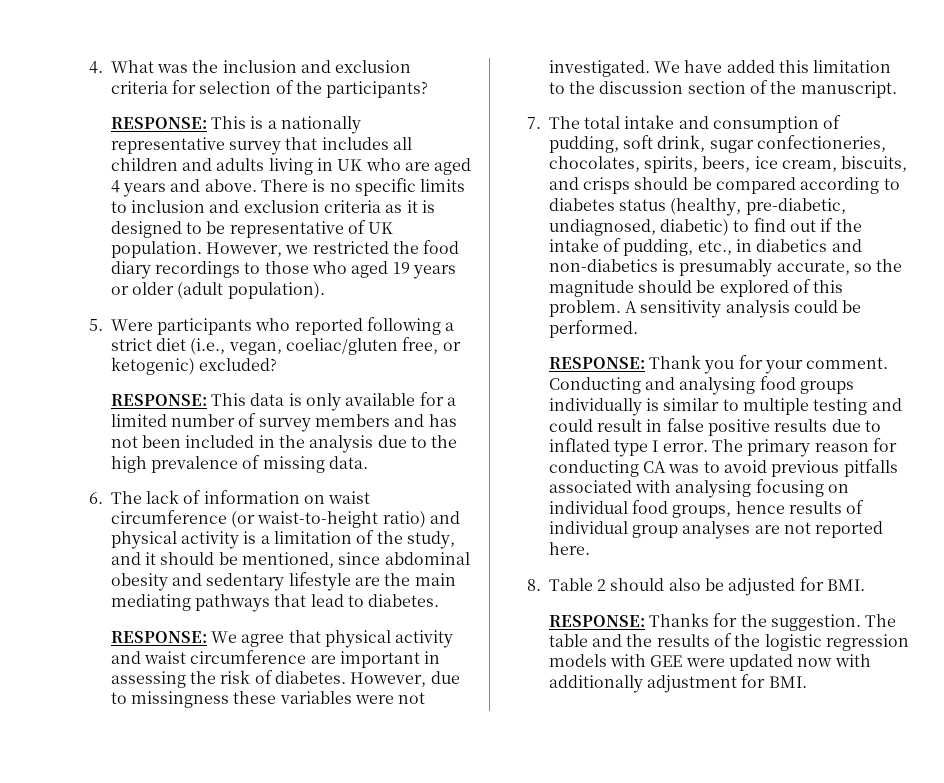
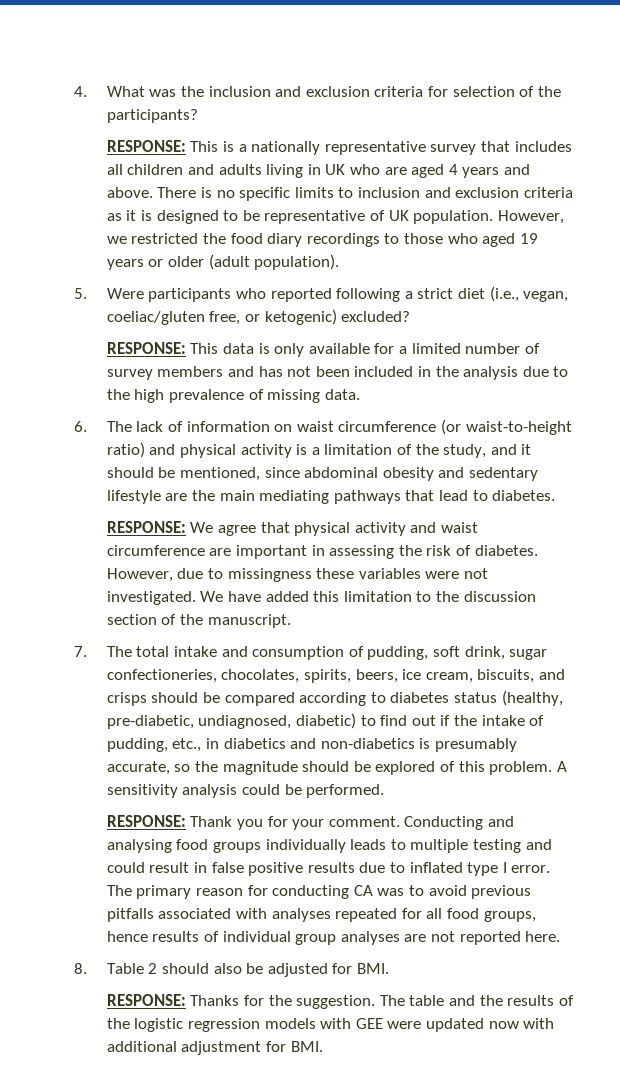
[645,398,720,411] is similar -> [350,839,387,850] leads
[675,479,849,498] [548,501,628,514] analysing focusing on individual -> [271,908,443,922] analyses repeated for all
[548,675,643,693] additionally -> [106,1041,177,1052] additional

